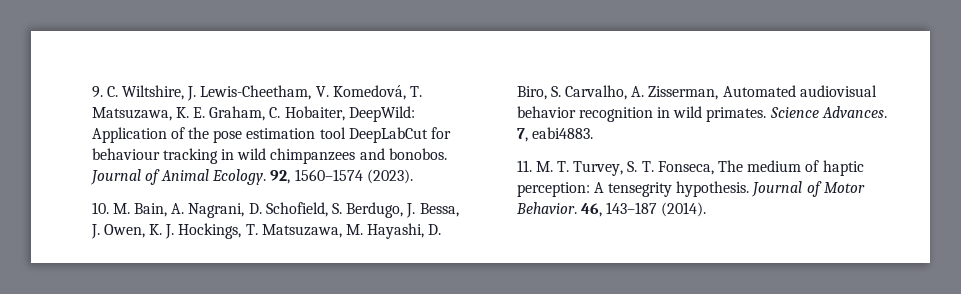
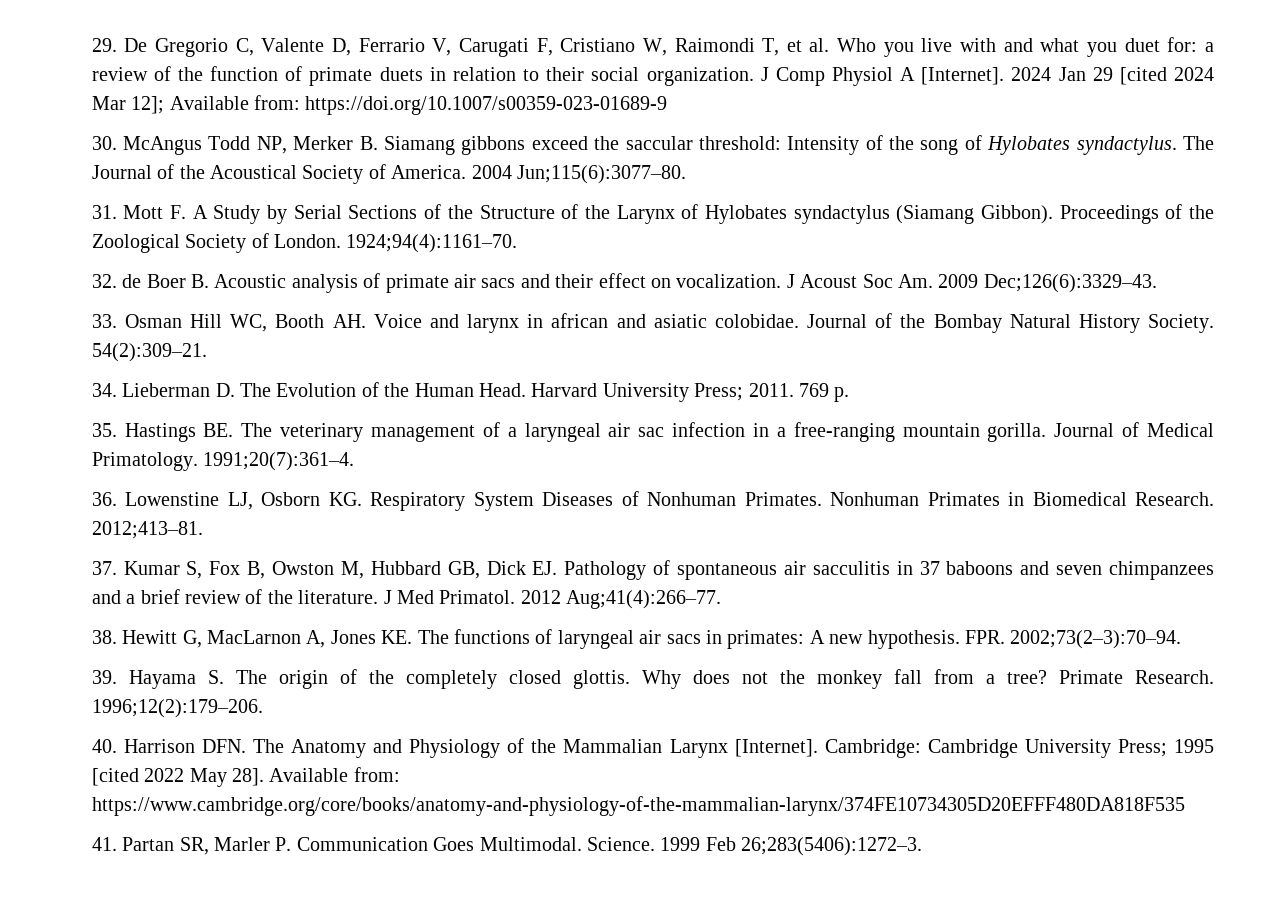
[91,85,423,101] [91,106,415,122] [91,127,452,143] [91,148,447,164] [89,169,413,185] [91,202,459,218] [90,223,442,239] [516,85,877,100] [516,106,887,122] [516,127,593,142] [516,160,864,176] [516,181,865,197] [515,202,707,217] 9. C. Wiltshire, J. Lewis-Cheetham, V. Komedová, T. Matsuzawa, K. E. Graham, C. Hobaiter, DeepWild: Application of the pose estimation tool DeepLabCut for behaviour tracking in wild chimpanzees and bonobos. Journal of Animal Ecology. 92, 1560–1574 (2023). // 10. M. Bain, A. Nagrani, D. Schofield, S. Berdugo, J. Bessa, J. Owen, K. J. Hockings, T. Matsuzawa, M. Hayashi, D. Biro, S. Carvalho, A. Zisserman, Automated audiovisual behavior recognition in wild primates. Science Advances. 7, eabi4883. // 11. M. T. Turvey, S. T. Fonseca, The medium of haptic perception: A tensegrity hypothesis. Journal of Motor Behavior. 46, 143–187 (2014). -> [91,37,1214,57] [91,66,1214,86] [91,95,668,115] [91,135,1214,155] [91,164,686,184] [91,204,1214,224] [91,233,518,253] [91,273,1157,293] [91,313,1215,333] [91,343,207,362] [91,382,850,402] [91,422,1214,442] [91,452,355,471] [91,491,1214,511] [91,521,203,539] [91,560,1214,580] [91,589,722,609] [91,629,1182,649] [91,669,1214,689] [91,699,263,718] [91,738,1214,758] [91,767,400,787] [91,796,1185,816] [91,837,923,856] 29. De Gregorio C, Valente D, Ferrario V, Carugati F, Cristiano W, Raimondi T, et al. Who you live with and what you duet for: a review of the function of primate duets in relation to their social organization. J Comp Physiol A [Internet]. 2024 Jan 29 [cited 2024 Mar 12]; Available from: https://doi.org/10.1007/s00359-023-01689-9 // 30. McAngus Todd NP, Merker B. Siamang gibbons exceed the saccular threshold: Intensity of the song of Hylobates syndactylus. The Journal of the Acoustical Society of America. 2004 Jun;115(6):3077–80. // 31. Mott F. A Study by Serial Sections of the Structure of the Larynx of Hylobates syndactylus (Siamang Gibbon). Proceedings of the Zoological Society of London. 1924;94(4):1161–70. // 32. de Boer B. Acoustic analysis of primate air sacs and their effect on vocalization. J Acoust Soc Am. 2009 Dec;126(6):3329–43. // 33. Osman Hill WC, Booth AH. Voice and larynx in african and asiatic colobidae. Journal of the Bombay Natural History Society. 54(2):309–21. // 34. Lieberman D. The Evolution of the Human Head. Harvard University Press; 2011. 769 p. // 35. Hastings BE. The veterinary management of a laryngeal air sac infection in a free-ranging mountain gorilla. Journal of Medical Primatology. 1991;20(7):361–4. // 36. Lowenstine LJ, Osborn KG. Respiratory System Diseases of Nonhuman Primates. Nonhuman Primates in Biomedical Research. 2012;413–81. // 37. Kumar S, Fox B, Owston M, Hubbard GB, Dick EJ. Pathology of spontaneous air sacculitis in 37 baboons and seven chimpanzees and a brief review of the literature. J Med Primatol. 2012 Aug;41(4):266–77. // 38. Hewitt G, MacLarnon A, Jones KE. The functions of laryngeal air sacs in primates: A new hypothesis. FPR. 2002;73(2–3):70–94. // 39. Hayama S. The origin of the completely closed glottis. Why does not the monkey fall from a tree? Primate Research. 1996;12(2):179–206. // 40. Harrison DFN. The Anatomy and Physiology of the Mammalian Larynx [Internet]. Cambridge: Cambridge University Press; 1995 [cited 2022 May 28]. Available from: https://www.cambridge.org/core/books/anatomy-and-physiology-of-the-mammalian-larynx/374FE10734305D20EFFF480DA818F535 // 41. Partan SR, Marler P. Communication Goes Multimodal. Science. 1999 Feb 26;283(5406):1272–3.

